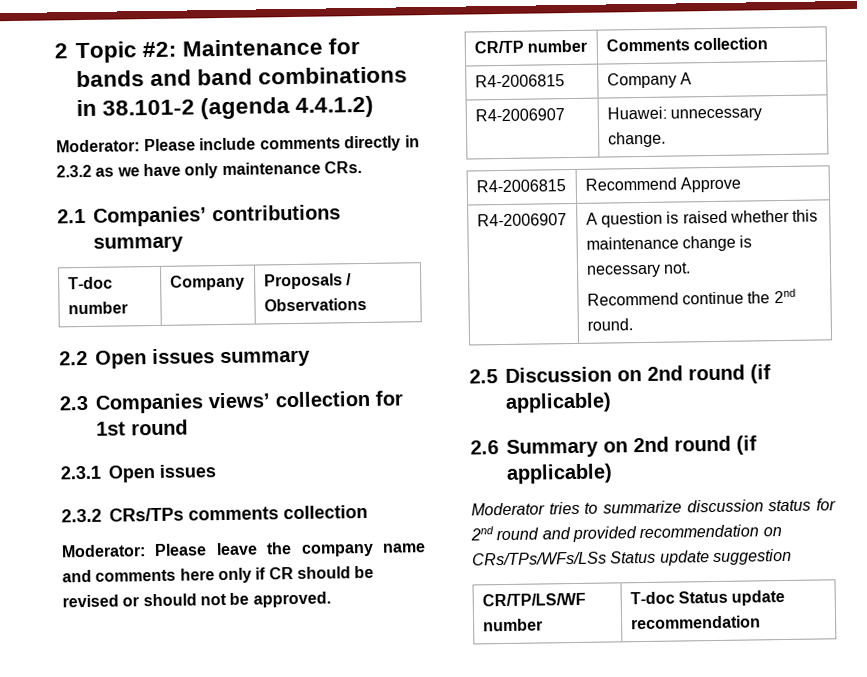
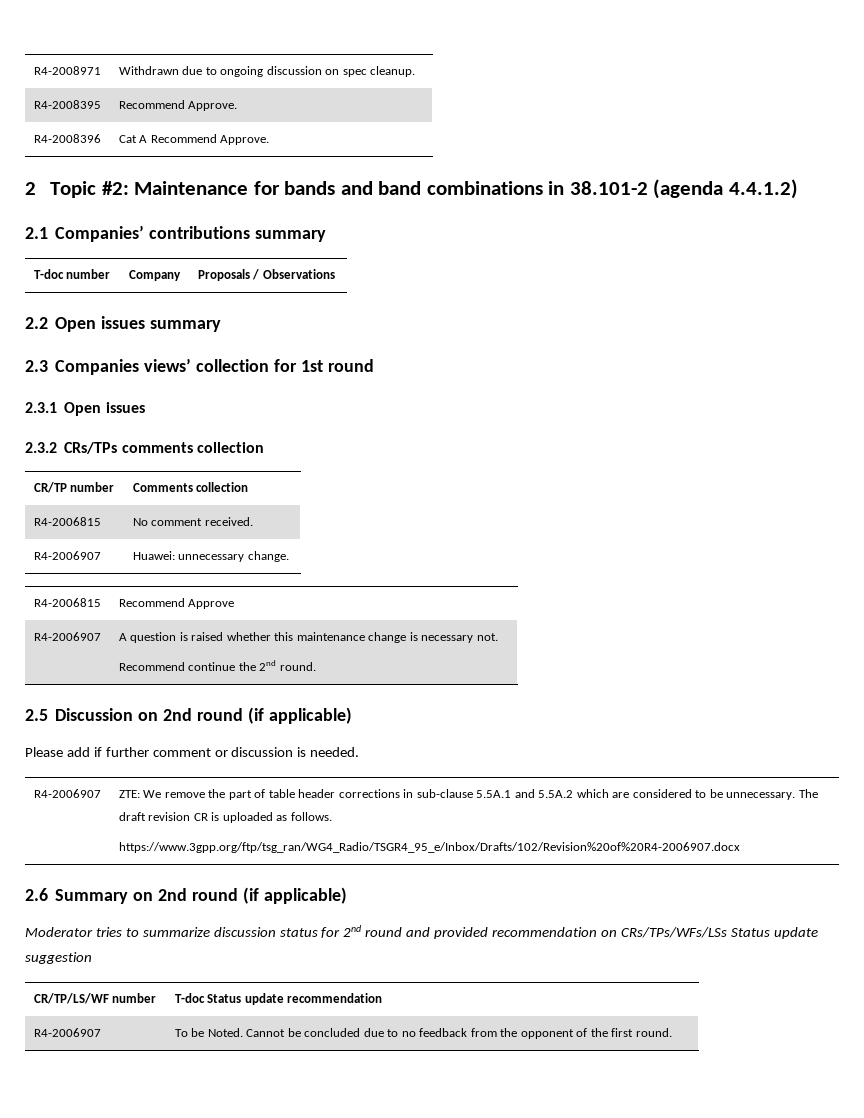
(54, 51) none -> [33,66,101,75] [118,66,416,77] [33,100,101,109] [118,100,238,111] [33,134,101,143] [118,134,270,145] R4-2008971 | Withdrawn due to ongoing discussion on spec cleanup. // R4-2008395 | Recommend Approve. // R4-2008396 | Cat A Recommend Approve. //
[56,135,420,153] [56,161,362,179] // Moderator: Please include comments directly in 2.3.2 as we have only maintenance CRs. -> (798, 189) none
[61,542,426,558] [62,565,375,584] [62,591,331,608] // Moderator: Please leave the company name and comments here only if CR should be revised or should not be approved. -> (264, 447) none
[606,72,692,89] Company A -> [132,517,253,526] No comment received.
(612, 402) none -> [25,747,360,757] [33,789,101,798] [118,789,818,800] [118,812,332,823] [118,842,740,853] // Please add if further comment or discussion is needed. // R4-2006907 | ZTE: We remove the part of table header corrections in sub-clause 5.5A.1 and 5.5A.2 which are considered to be unnecessary. The draft revision CR is uploaded as follows. // https://www.3gpp.org/ftp/tsg_ran/WG4_Radio/TSGR4_95_e/Inbox/Drafts/102/Revision%20of%20R4-2006907.docx
(761, 622) none -> [33,1028,101,1037] [174,1028,672,1039] // R4-2006907 | To be Noted. Cannot be concluded due to no feedback from the opponent of the first round.

